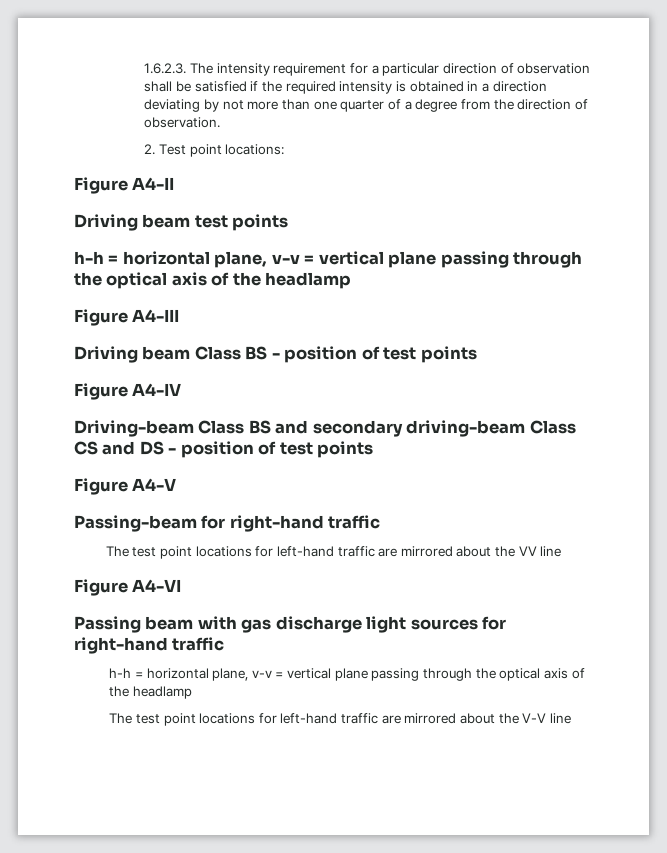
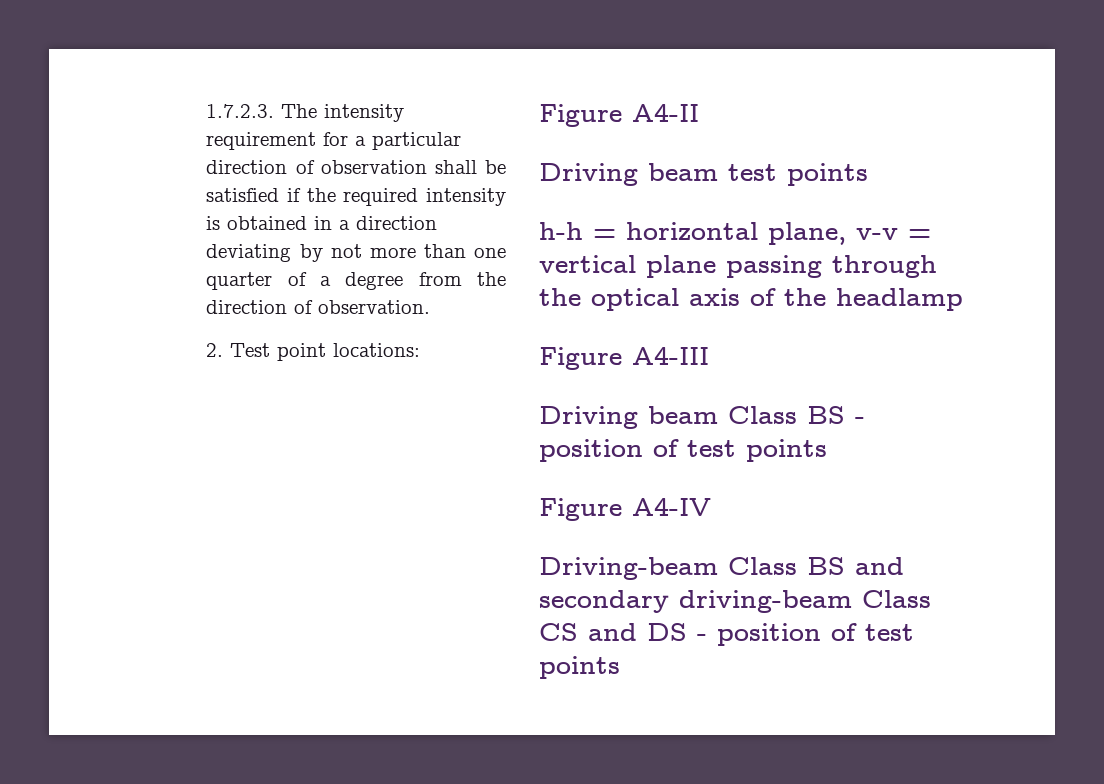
[144,63,187,74] 1.6.2.3. -> [206,104,275,118] 1.7.2.3.
[74,478,177,495] [74,515,381,532] [105,546,562,559] [74,579,182,596] [74,616,507,633] [74,637,225,654] [109,668,585,681] [109,686,192,699] [109,713,571,726] // Figure A4-V // Passing-beam for right-hand traffic // The test point locations for left-hand traffic are mirrored about the VV line // Figure A4-VI // Passing beam with gas discharge light sources for right-hand traffic // h-h = horizontal plane, v-v = vertical plane passing through the optical axis of the headlamp // The test point locations for left-hand traffic are mirrored about the V-V line -> (620, 667) none

